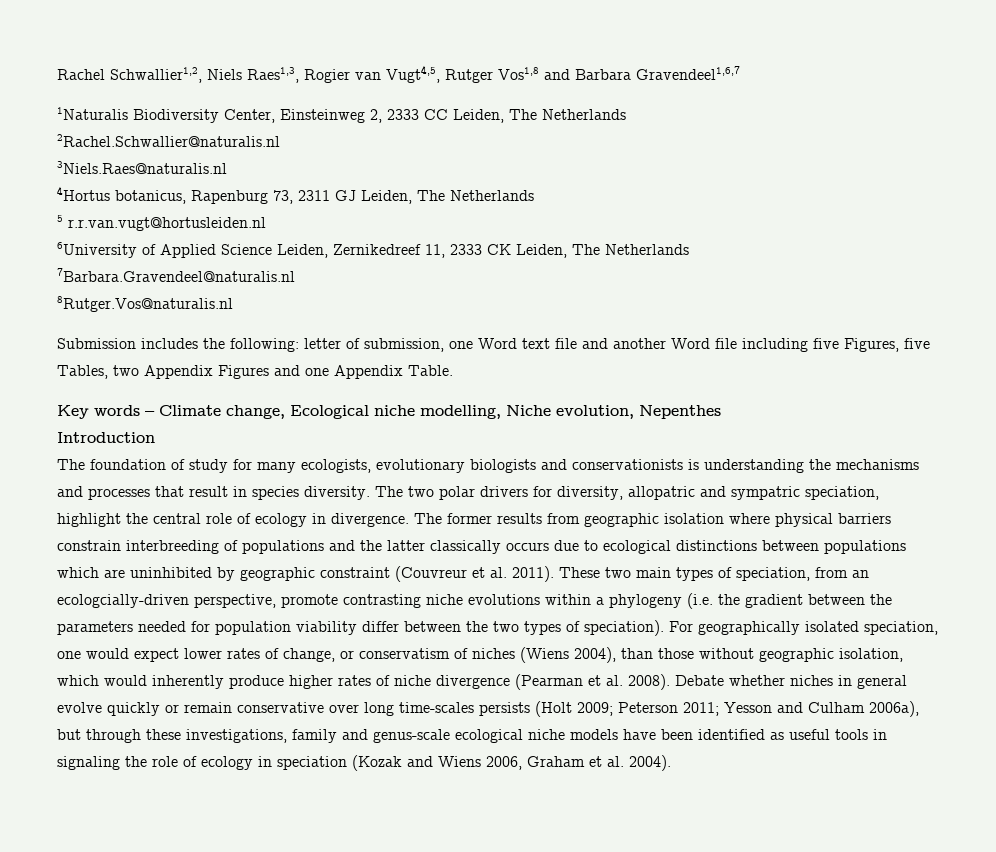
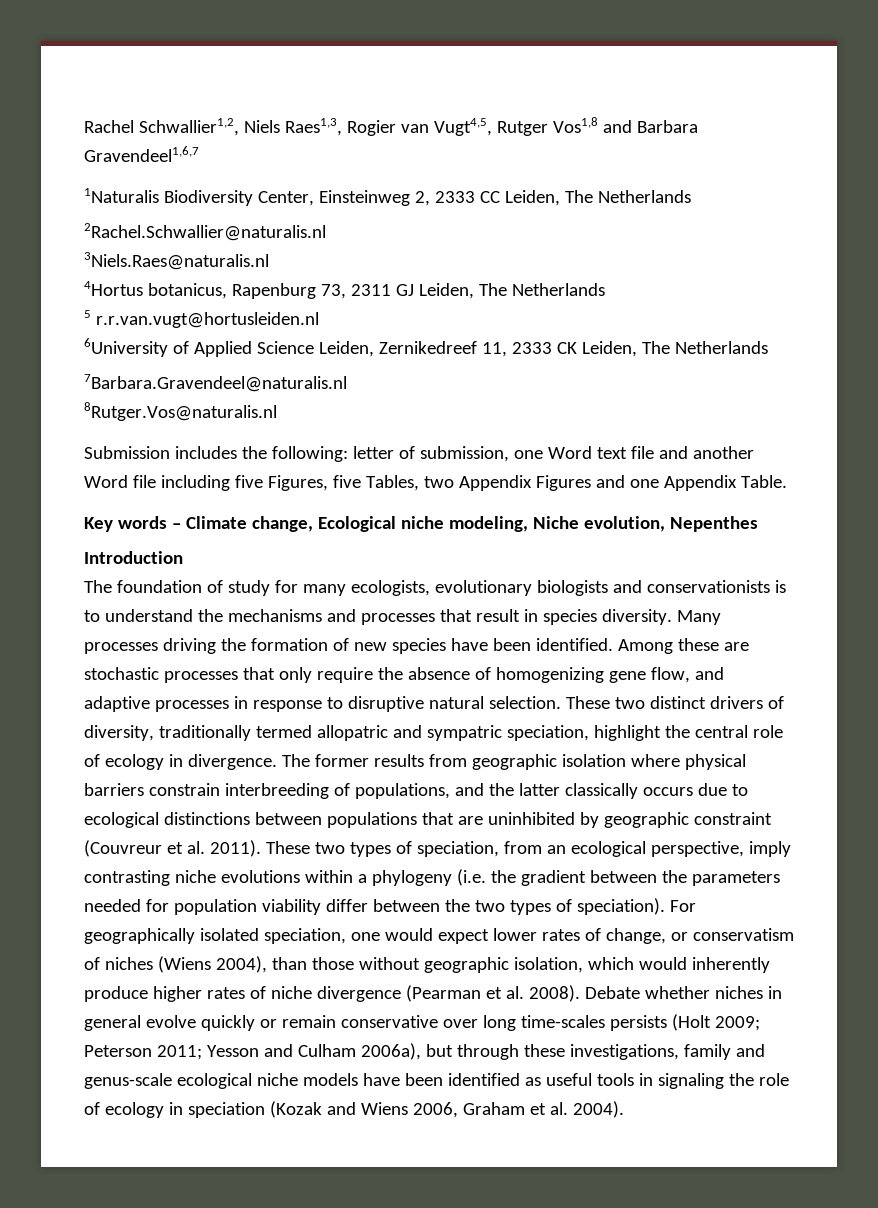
[420,405,501,419] modelling, -> [448,516,528,532] modeling,
[704,459,804,473] understanding -> [84,609,193,622] to understand
[375,486,623,500] The two polar drivers for diversity, -> [676,610,721,625] [84,638,749,654] [84,667,724,683] [84,696,784,712] [84,725,312,741] Many processes driving the formation of new species have been identified. Among these are stochastic processes that only require the absence of homogenizing gene flow, and adaptive processes in response to disruptive natural selection. These two distinct drivers of diversity, traditionally termed
[242,540,324,554] populations -> [354,783,450,799] populations,
[57,567,99,578] which -> [421,812,454,825] that
[636,567,671,578] main -> (345, 848) none
[57,594,338,608] ecologcially-driven perspective, promote -> [570,841,791,857] ecological perspective, imply

